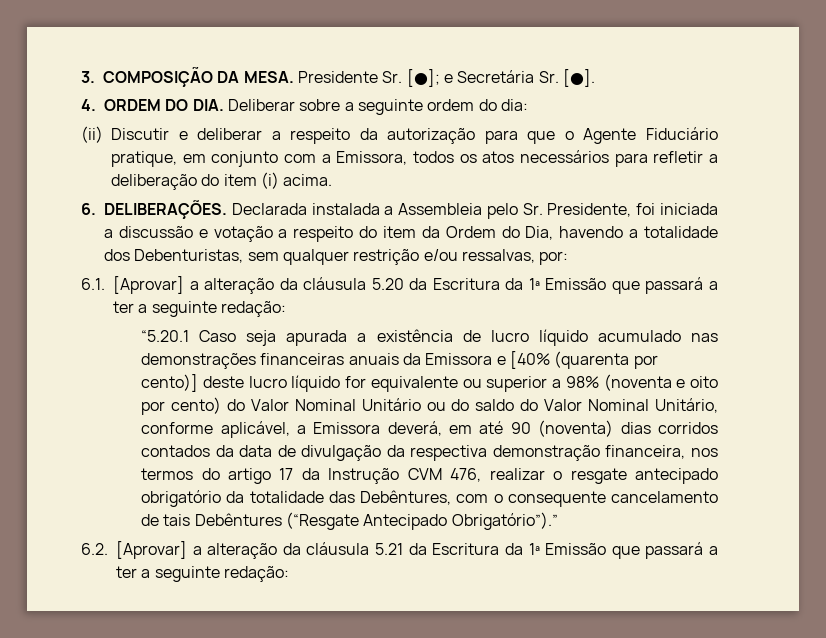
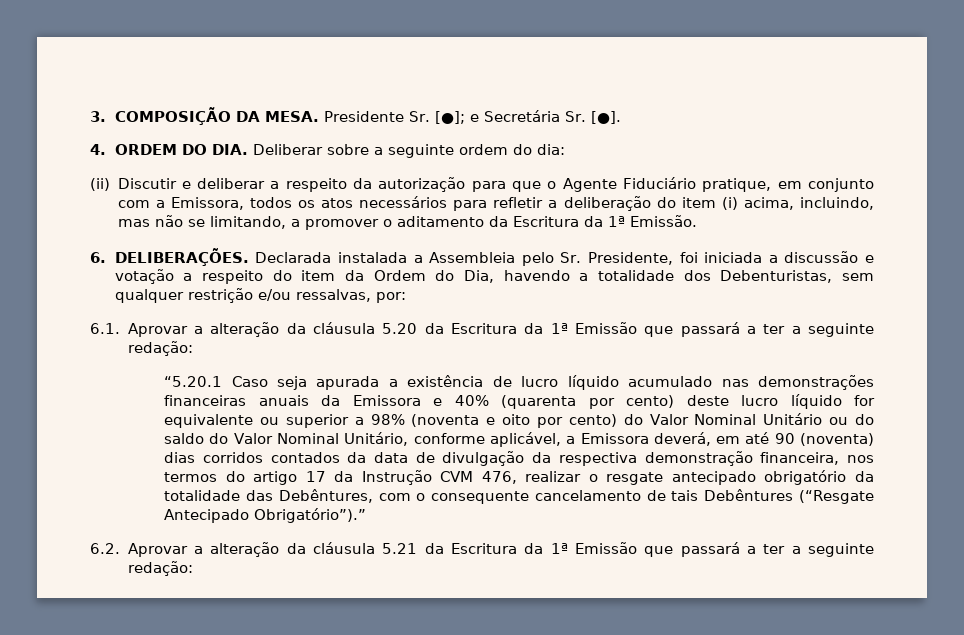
[283,174,333,186] acima. -> [743,197,875,210] [117,215,697,230] acima, incluindo, mas não se limitando, a promover o aditamento da Escritura da 1ª Emissão.
[113,276,184,294] [Aprovar] -> [127,323,188,337] Aprovar
[510,351,551,369] [40% -> [454,395,489,406] 40%
[141,374,199,392] cento)] -> [626,395,675,408] cento)
[116,541,187,559] [Aprovar] -> [127,543,188,557] Aprovar

